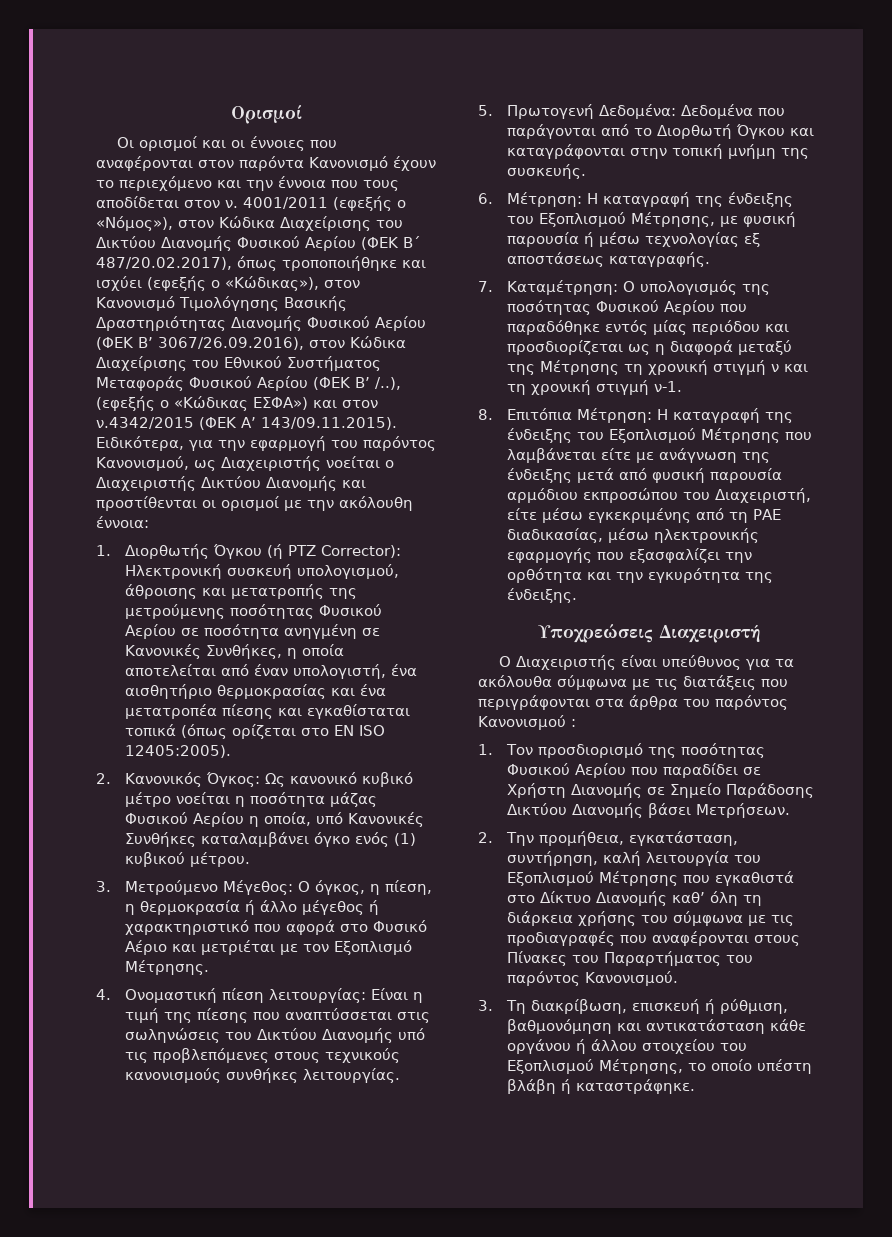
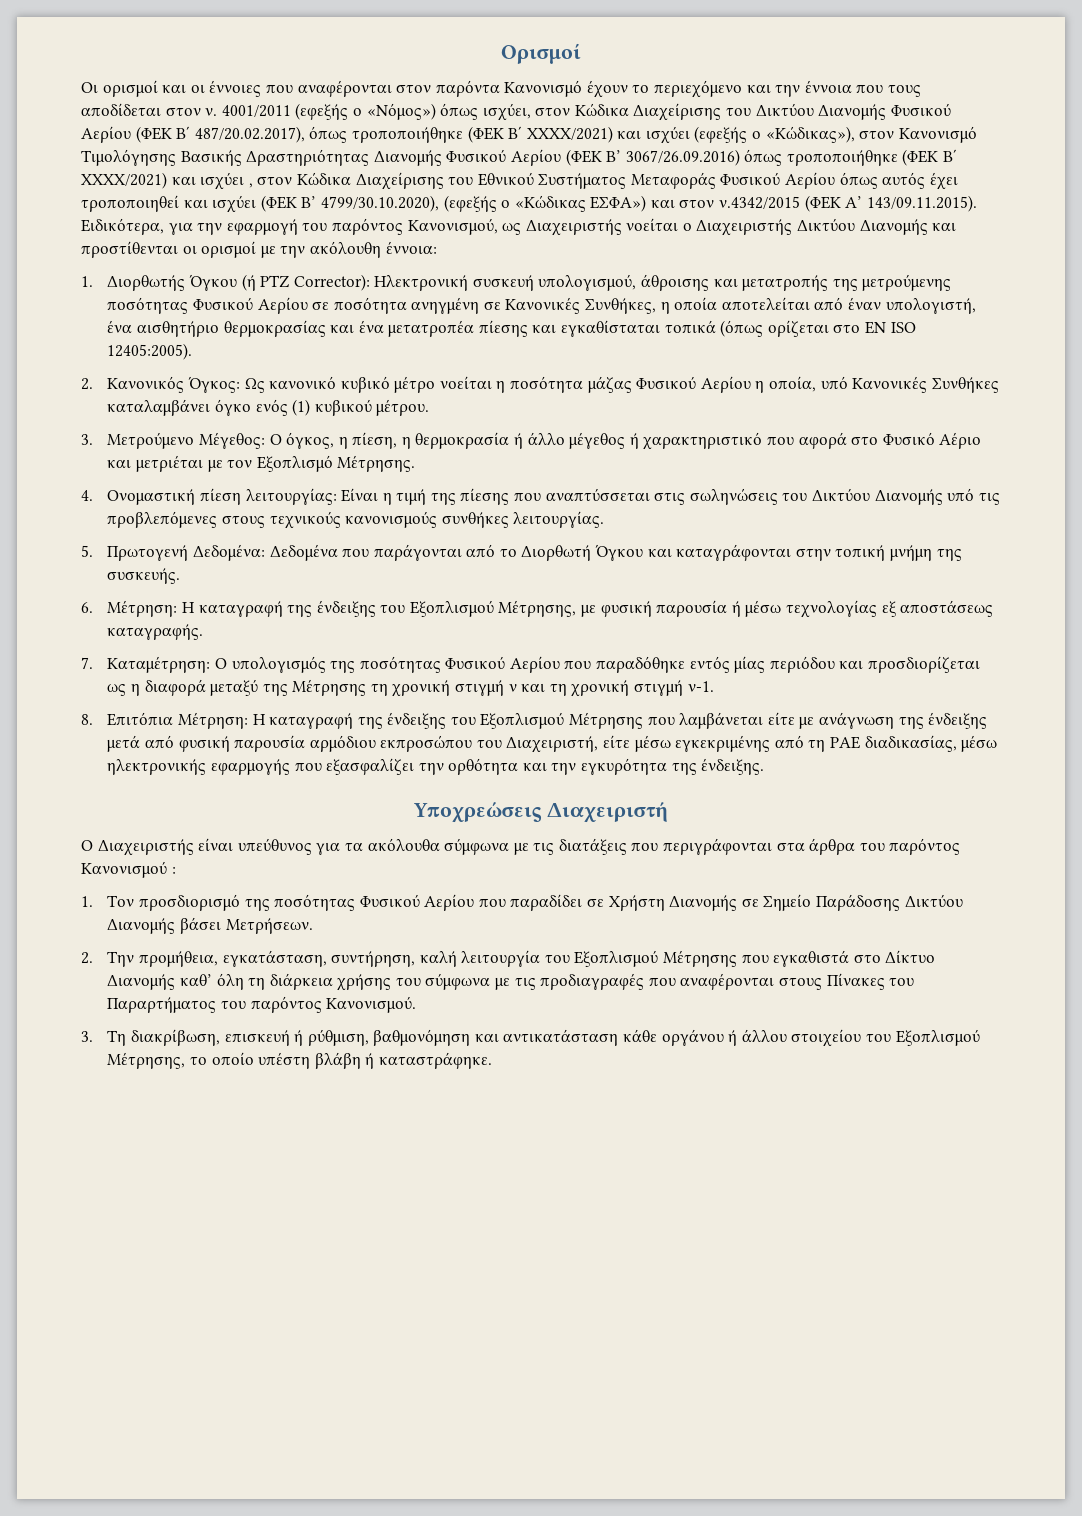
[96,216,173,231] «Νόμος»), -> [366,103,531,121] «Νόμος») όπως ισχύει,
(397, 263) none -> [467,126,613,143] (ΦΕΚ Β΄ ΧΧΧΧ/2021)
[158,337,304,350] 3067/26.09.2016), -> [625,149,958,166] [81,172,253,190] 3067/26.09.2016) όπως τροποποιήθηκε (ΦΕΚ Β΄ ΧΧΧΧ/2021) και ισχύει ,
[313,377,401,390] (ΦΕΚ Β’ /..), -> [839,172,958,190] [81,195,439,213] όπως αυτός έχει τροποποιηθεί και ισχύει (ΦΕΚ Β’ 4799/30.10.2020),

